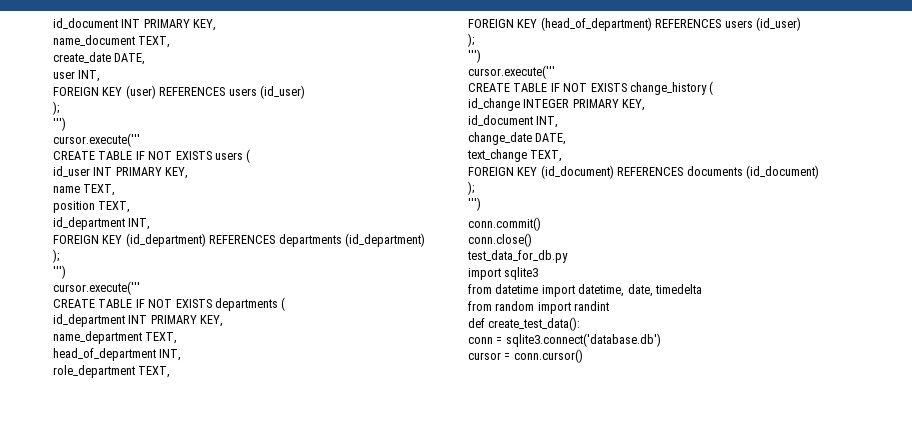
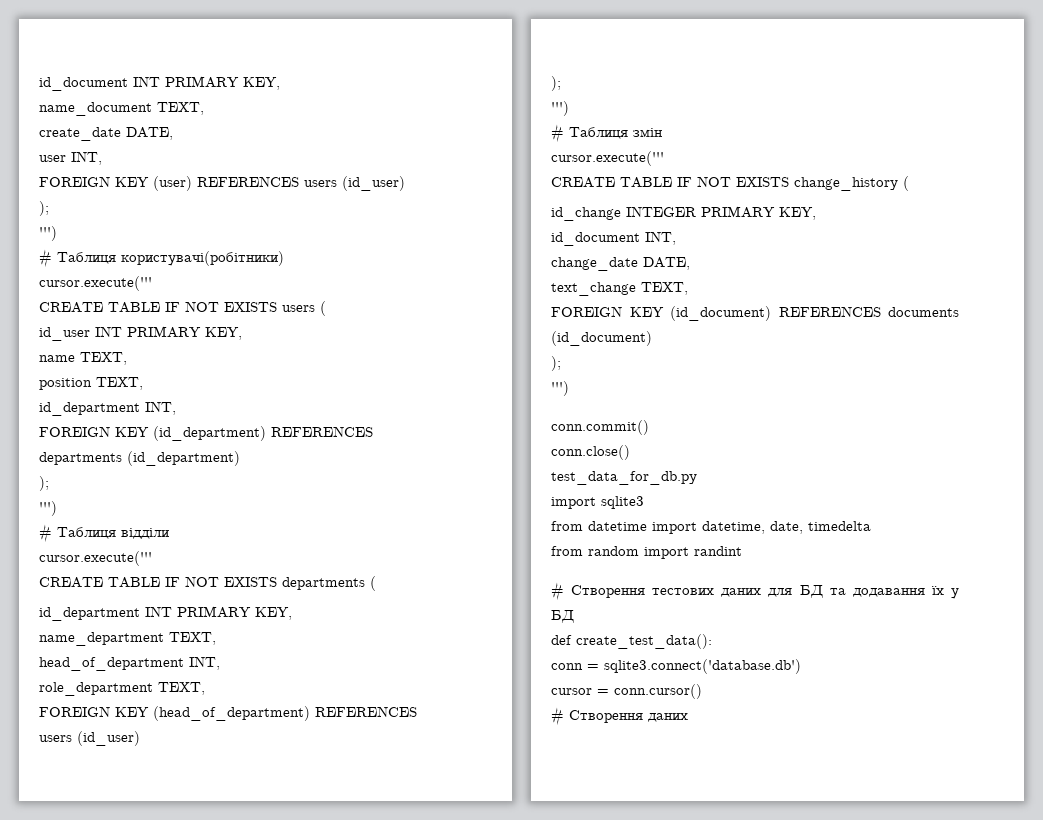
(66, 124) none -> [39,249,284,268] // # Таблиця користувачі(робітники)
(66, 272) none -> [39,524,169,543] // # Таблиця відділи
(481, 56) none -> [551,124,662,143] // # Таблиця змін
(610, 306) none -> [551,582,959,601] [551,610,574,623] // # Створення тестових даних для БД та додавання їх у БД
(583, 356) none -> [551,707,688,726] // # Створення даних

